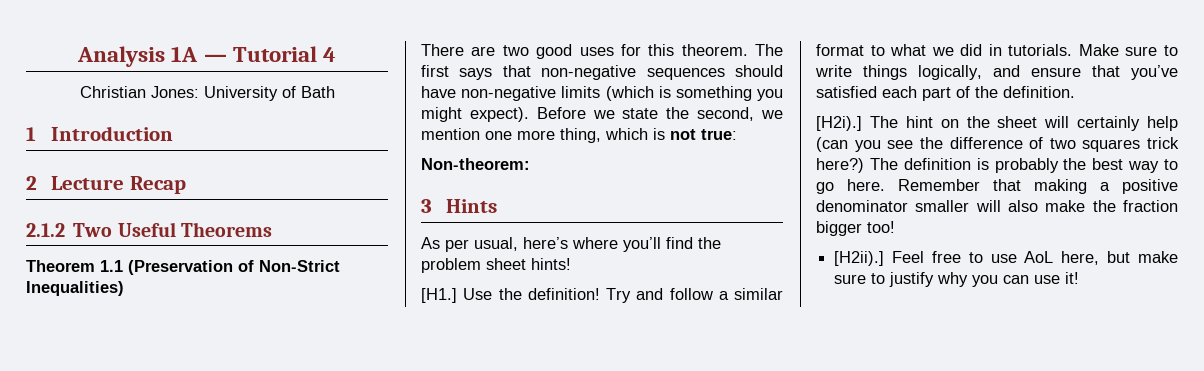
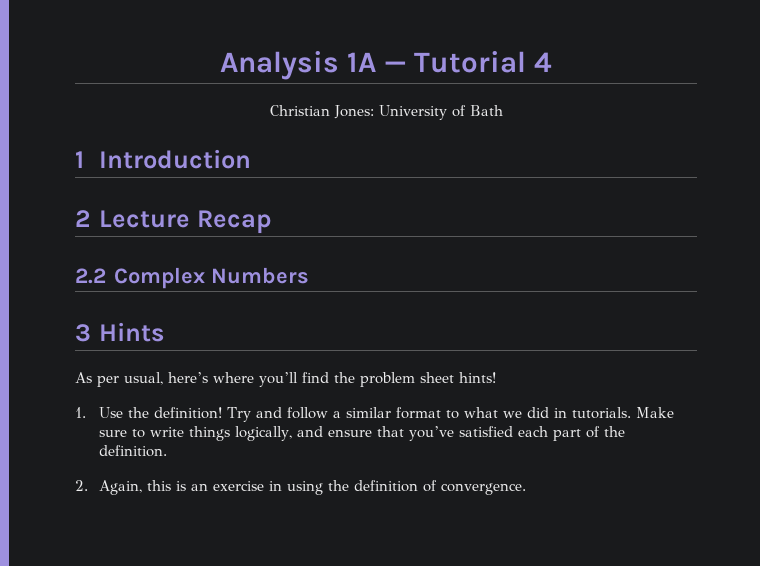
[26,222,272,237] [26,260,340,275] [26,281,124,296] [421,44,783,59] [421,65,783,80] [421,86,783,101] [421,107,783,122] [421,128,737,143] [421,158,530,170] 2.1.2 Two Useful Theorems // Theorem 1.1 (Preservation of Non-Strict Inequalities) // There are two good uses for this theorem. The first says that non-negative sequences should have non-negative limits (which is something you might expect). Before we state the second, we mention one more thing, which is not true: // Non-theorem: -> [75,267,309,289] 2.2 Complex Numbers
[421,288,457,303] [H1.] -> [75,407,86,418] 1.
[816,116,1178,131] [816,137,1179,152] [816,158,1178,173] [816,179,1178,194] [816,200,1178,212] [816,221,895,236] [834,251,1178,266] [834,272,1080,287] [H2i).] The hint on the sheet will certainly help (can you see the difference of two squares trick here?) The definition is probably the best way to go here. Remember that making a positive denominator smaller will also make the fraction bigger too! // [H2ii).] Feel free to use AoL here, but make sure to justify why you can use it! -> [75,480,527,495] 2. Again, this is an exercise in using the definition of convergence.

